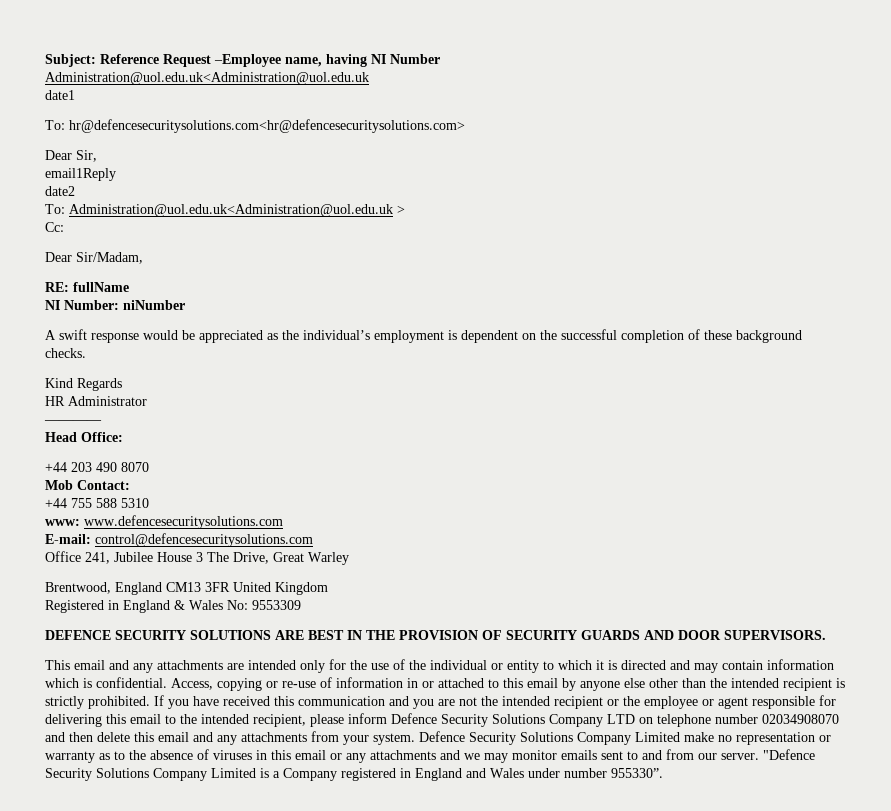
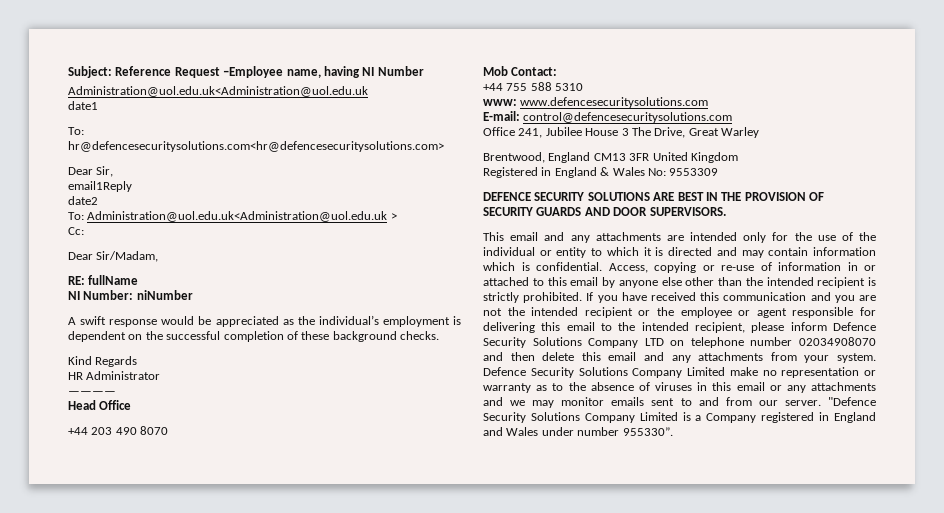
[81,432,123,442] Office: -> [99,400,132,410] Office

